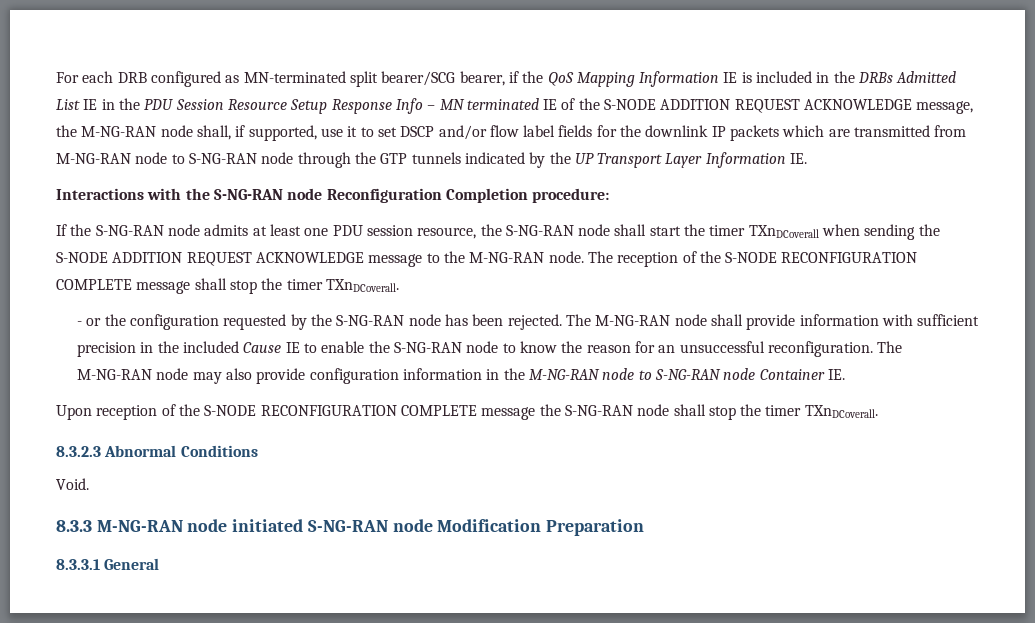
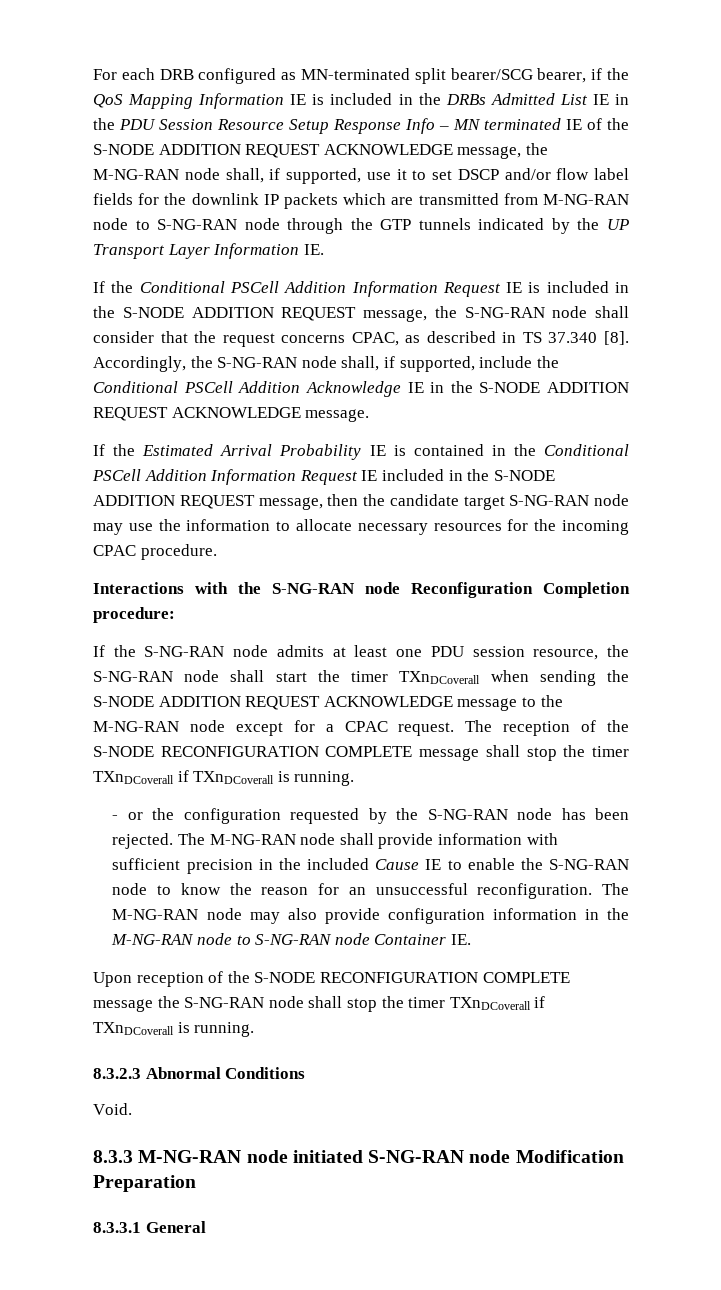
(808, 158) none -> [93,281,629,297] [93,306,629,322] [93,331,629,347] [93,356,559,372] [93,381,629,397] [93,407,370,422] [93,444,630,460] [92,469,555,485] [93,494,629,510] [93,519,629,535] [93,544,217,560] // If the Conditional PSCell Addition Information Request IE is included in the S-NODE ADDITION REQUEST message, the S-NG-RAN node shall consider that the request concerns CPAC, as described in TS 37.340 [8]. Accordingly, the S-NG-RAN node shall, if supported, include the Conditional PSCell Addition Acknowledge IE in the S-NODE ADDITION REQUEST ACKNOWLEDGE message. // If the Estimated Arrival Probability IE is contained in the Conditional PSCell Addition Information Request IE included in the S-NODE ADDITION REQUEST message, then the candidate target S-NG-RAN node may use the information to allocate necessary resources for the incoming CPAC procedure.
[548,251,584,263] node. -> [189,720,455,736] node except for a CPAC request.
[325,279,399,292] TXnDCoverall. -> [93,770,355,786] TXnDCoverall if TXnDCoverall is running.
[804,405,878,418] TXnDCoverall. -> [449,996,546,1010] [93,1022,255,1037] TXnDCoverall if TXnDCoverall is running.

